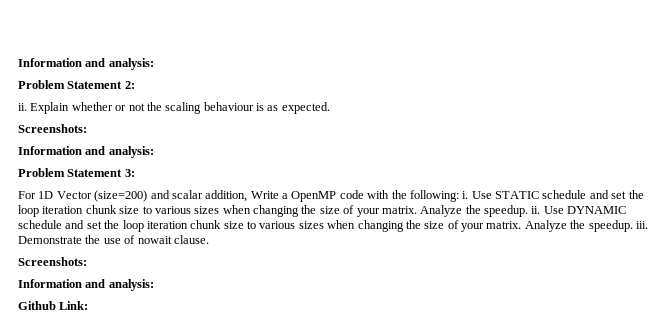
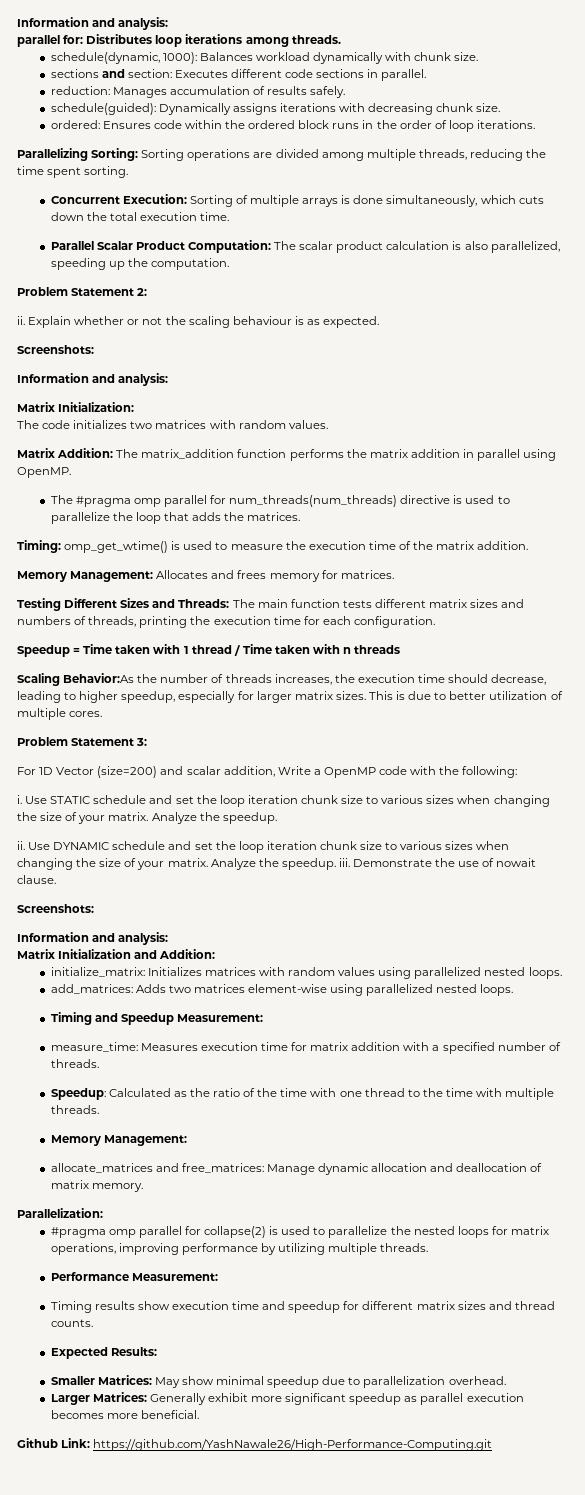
[18,58,154,70] Information and analysis: -> [17,17,169,30] [17,34,341,47] [50,52,479,64] [50,69,427,81] [50,86,346,98] [50,103,501,115] [50,120,536,132] [17,148,547,161] [17,166,129,178] [50,194,544,207] [50,212,230,221] [50,240,560,253] [50,258,229,270] Information and analysis: // parallel for: Distributes loop iterations among threads. // schedule(dynamic, 1000): Balances workload dynamically with chunk size. // sections and section: Executes different code sections in parallel. // reduction: Manages accumulation of results safely. // schedule(guided): Dynamically assigns iterations with decreasing chunk size. // ordered: Ensures code within the ordered block runs in the order of loop iterations. // Parallelizing Sorting: Sorting operations are divided among multiple threads, reducing the time spent sorting. // Concurrent Execution: Sorting of multiple arrays is done simultaneously, which cuts down the total execution time. // Parallel Scalar Product Computation: The scalar product calculation is also parallelized, speeding up the computation.
(154, 152) none -> [17,402,135,412] [17,420,328,429] [17,448,557,461] [17,467,71,478] [50,495,510,507] [50,512,301,524] [17,540,529,553] [17,570,394,582] [17,598,525,611] [17,616,435,628] [17,644,401,657] [17,673,547,686] [17,691,563,703] [17,708,103,720] // Matrix Initialization: // The code initializes two matrices with random values. // Matrix Addition: The matrix_addition function performs the matrix addition in parallel using OpenMP. // The #pragma omp parallel for num_threads(num_threads) directive is used to parallelize the loop that adds the matrices. // Timing: omp_get_wtime() is used to measure the execution time of the matrix addition. // Memory Management: Allocates and frees memory for matrices. // Testing Different Sizes and Threads: The main function tests different matrix sizes and numbers of threads, printing the execution time for each configuration. // Speedup = Time taken with 1 thread / Time taken with n threads // Scaling Behavior:As the number of threads increases, the execution time should decrease, leading to higher speedup, especially for larger matrix sizes. This is due to better utilization of multiple cores.
(459, 196) none -> (518, 772) //
(528, 211) none -> (277, 818) //
(154, 285) none -> [17,949,216,959] [50,967,562,979] [50,984,514,996] [50,1012,263,1025] [50,1042,561,1054] [50,1059,99,1068] [50,1088,555,1100] [50,1105,99,1114] [50,1135,187,1146] [50,1163,543,1175] [50,1180,143,1192] [17,1208,103,1218] [50,1226,550,1238] [50,1243,429,1255] [50,1272,218,1281] [50,1301,555,1313] [50,1319,93,1327] [50,1347,157,1359] [50,1375,506,1388] [50,1392,524,1405] [50,1410,199,1419] // Matrix Initialization and Addition: // initialize_matrix: Initializes matrices with random values using parallelized nested loops. // add_matrices: Adds two matrices element-wise using parallelized nested loops. // Timing and Speedup Measurement: // measure_time: Measures execution time for matrix addition with a specified number of threads. // Speedup: Calculated as the ratio of the time with one thread to the time with multiple threads. // Memory Management: // allocate_matrices and free_matrices: Manage dynamic allocation and deallocation of matrix memory. // Parallelization: // #pragma omp parallel for collapse(2) is used to parallelize the nested loops for matrix operations, improving performance by utilizing multiple threads. // Performance Measurement: // Timing results show execution time and speedup for different matrix sizes and thread counts. // Expected Results: // Smaller Matrices: May show minimal speedup due to parallelization overhead. // Larger Matrices: Generally exhibit more significant speedup as parallel execution becomes more beneficial.
(89, 305) none -> [93,1439,493,1451] https://github.com/YashNawale26/High-Performance-Computing.git

